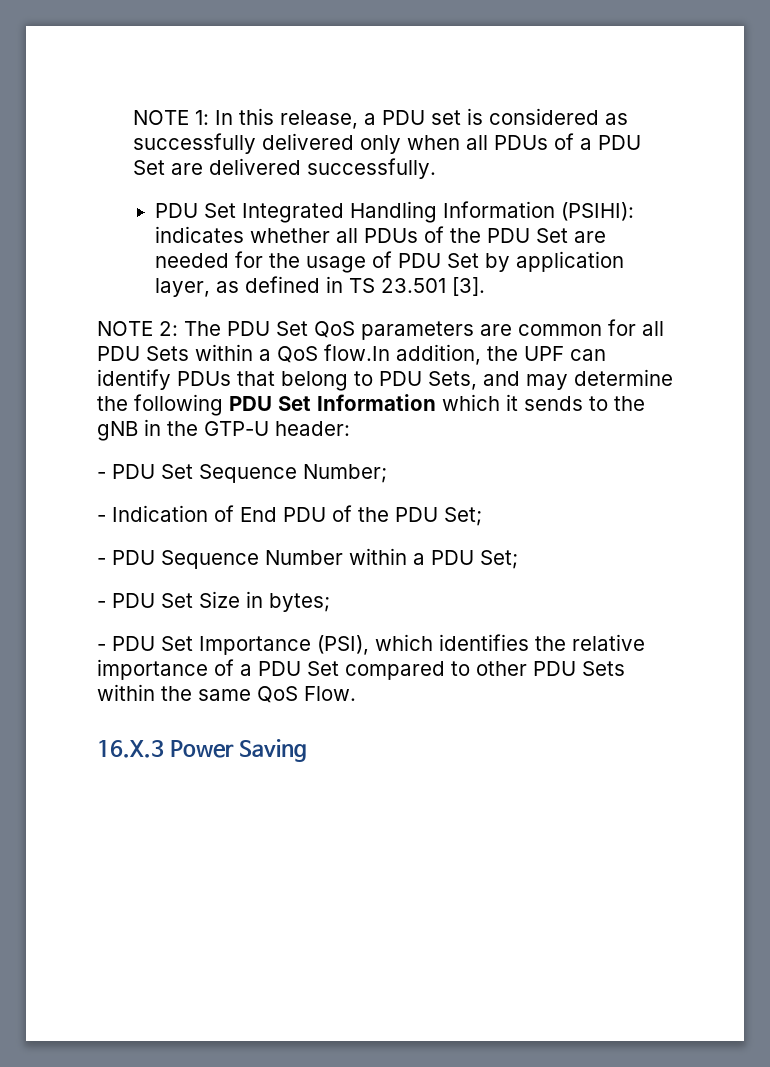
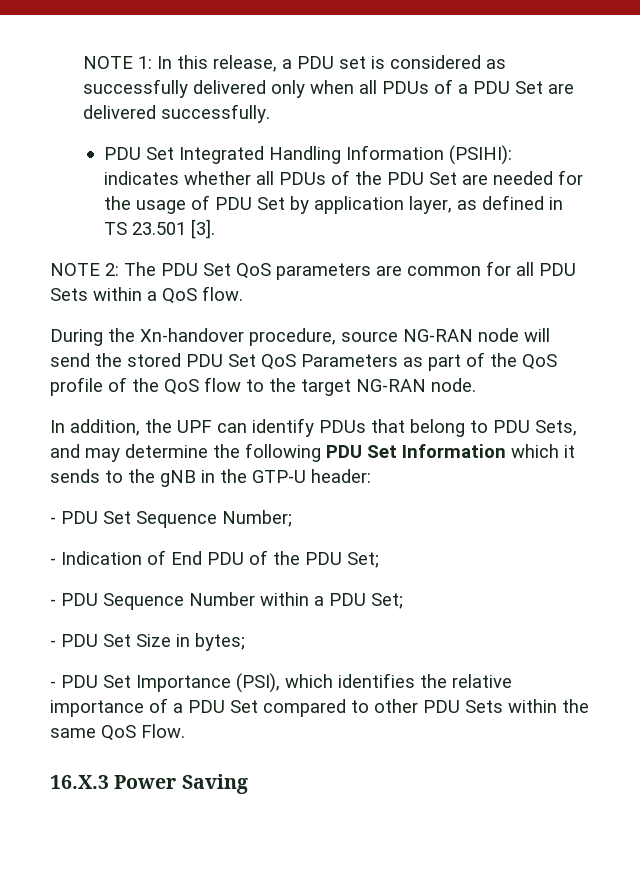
[324,344,390,361] flow.In -> [202,286,243,301] [50,328,550,346] [50,352,557,371] [50,377,476,396] [50,420,65,433] flow. // During the Xn-handover procedure, source NG-RAN node will send the stored PDU Set QoS Parameters as part of the QoS profile of the QoS flow to the target NG-RAN node. // In

